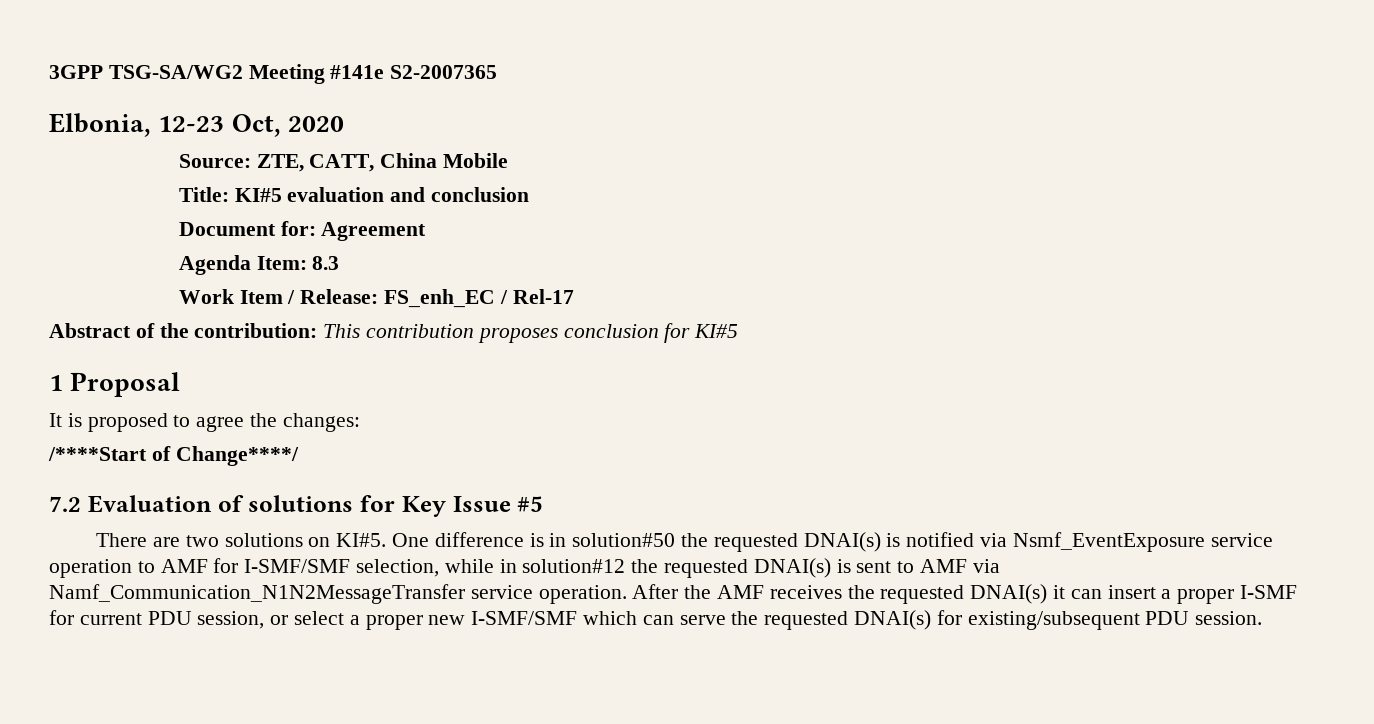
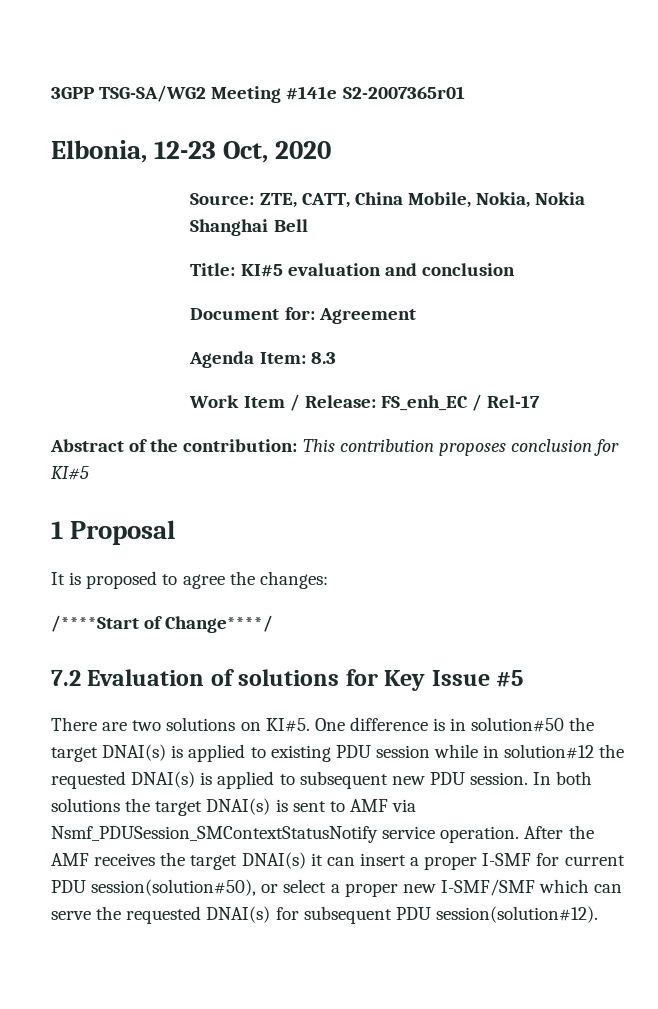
[390,65,498,79] S2-2007365 -> [342,86,465,99] S2-2007365r01
[443,153,509,168] Mobile -> [407,192,586,208] [190,219,308,236] Mobile, Nokia, Nokia Shanghai Bell
[713,532,1273,552] [49,558,440,578] requested DNAI(s) is notified via Nsmf_EventExposure service operation to AMF for I-SMF/SMF selection, -> [51,744,430,762] target DNAI(s) is applied to existing PDU session
(851, 566) none -> [217,771,593,789] [51,798,288,816] applied to subsequent new PDU session. In both solutions the target DNAI(s) is
[49,584,465,604] Namf_Communication_N1N2MessageTransfer -> [51,826,378,843] Nsmf_PDUSession_SMContextStatusNotify
[880,585,965,604] requested -> [190,855,238,870] target
[197,611,265,629] session, -> [91,879,257,896] session(solution#50),
[967,611,1263,630] existing/subsequent PDU session. -> [303,906,598,924] subsequent PDU session(solution#12).

